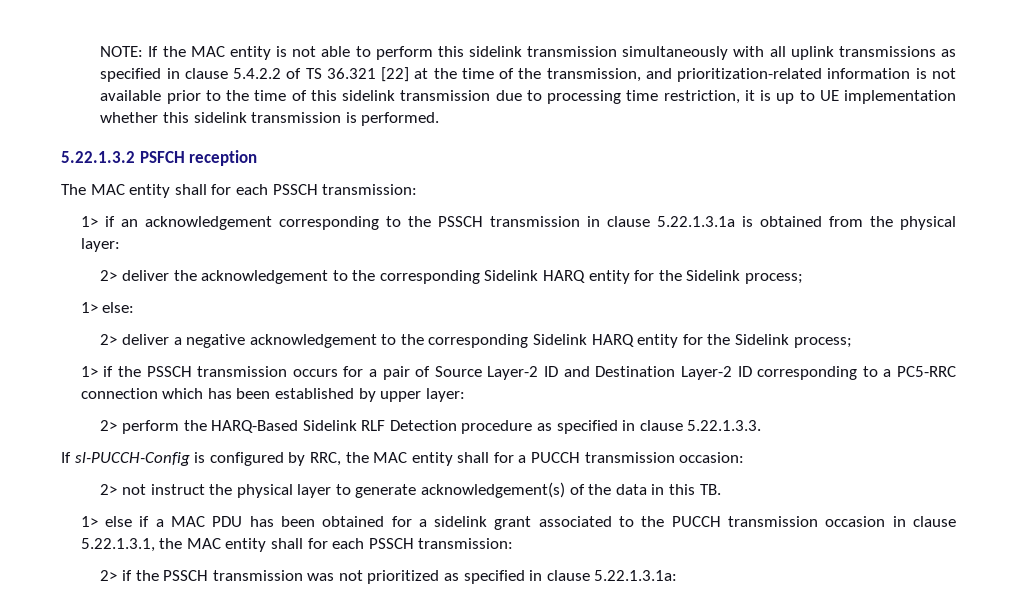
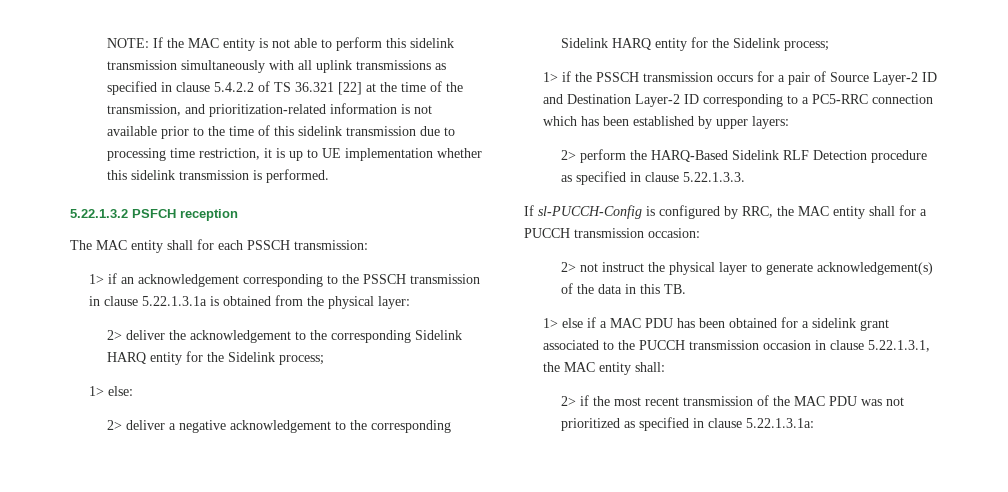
[425,388,465,402] layer: -> [751,116,789,129] layers:
[271,538,514,549] [100,570,303,581] shall for each PSSCH transmission: // 2> if the PSSCH transmission -> [634,362,665,372] [561,395,858,406] shall: // 2> if the most recent transmission of the MAC PDU

